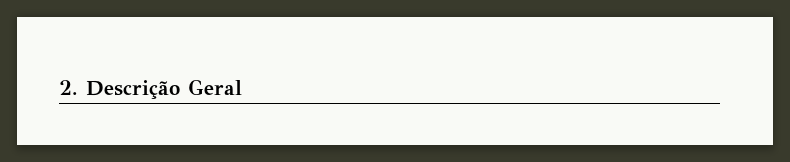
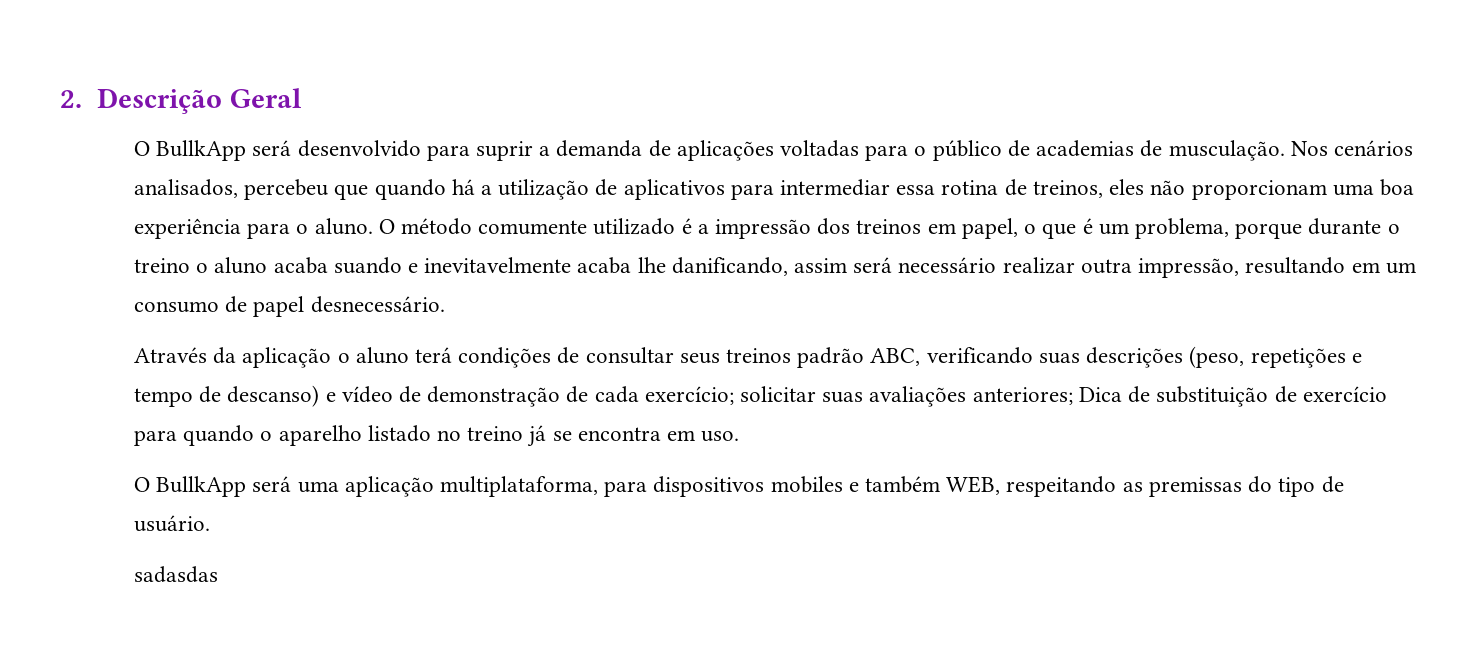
(242, 87) none -> [133,140,1413,161] [133,179,1414,200] [133,218,1400,239] [133,257,1416,278] [133,296,445,317] [133,346,1362,368] [133,385,1387,407] [133,425,740,447] [133,476,1344,497] [133,515,210,532] [133,566,218,583] // O BullkApp será desenvolvido para suprir a demanda de aplicações voltadas para o público de academias de musculação. Nos cenários analisados, percebeu que quando há a utilização de aplicativos para intermediar essa rotina de treinos, eles não proporcionam uma boa experiência para o aluno. O método comumente utilizado é a impressão dos treinos em papel, o que é um problema, porque durante o treino o aluno acaba suando e inevitavelmente acaba lhe danificando, assim será necessário realizar outra impressão, resultando em um consumo de papel desnecessário. // Através da aplicação o aluno terá condições de consultar seus treinos padrão ABC, verificando suas descrições (peso, repetições e tempo de descanso) e vídeo de demonstração de cada exercício; solicitar suas avaliações anteriores; Dica de substituição de exercício para quando o aparelho listado no treino já se encontra em uso. // O BullkApp será uma aplicação multiplataforma, para dispositivos mobiles e também WEB, respeitando as premissas do tipo de usuário. // sadasdas

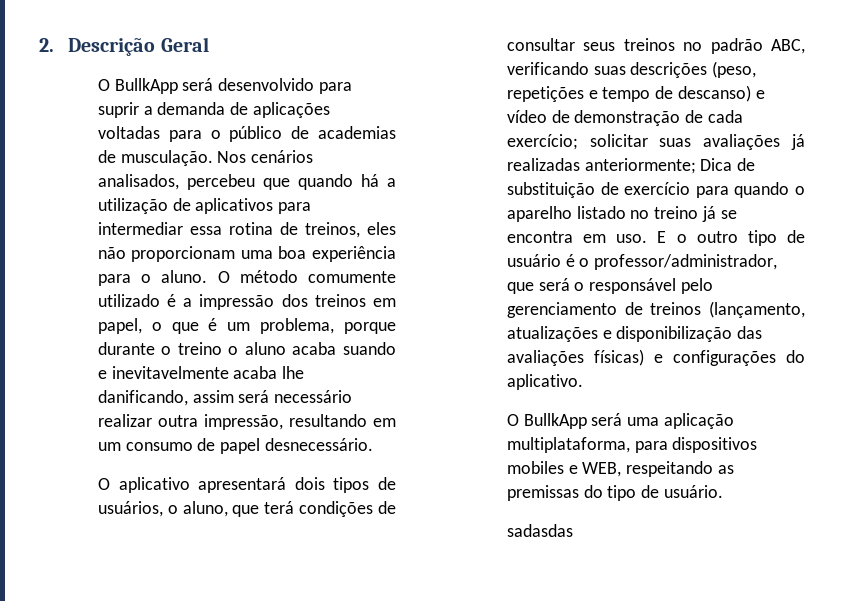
[133,347,409,368] Através da aplicação o aluno -> [97,477,396,493] [97,501,260,517] O aplicativo apresentará dois tipos de usuários, o aluno, que
(792, 355) none -> [683,42,703,51] no
[972,387,1073,405] anteriores; -> [791,134,805,150] [506,158,696,174] já realizadas anteriormente;
(740, 436) none -> [657,230,805,246] [506,254,778,270] [506,278,713,294] [506,301,805,318] [506,326,763,342] [506,349,805,366] [506,374,583,390] E o outro tipo de usuário é o professor/administrador, que será o responsável pelo gerenciamento de treinos (lançamento, atualizações e disponibilização das avaliações físicas) e configurações do aplicativo.
[865,476,941,493] também -> (578, 469) none

